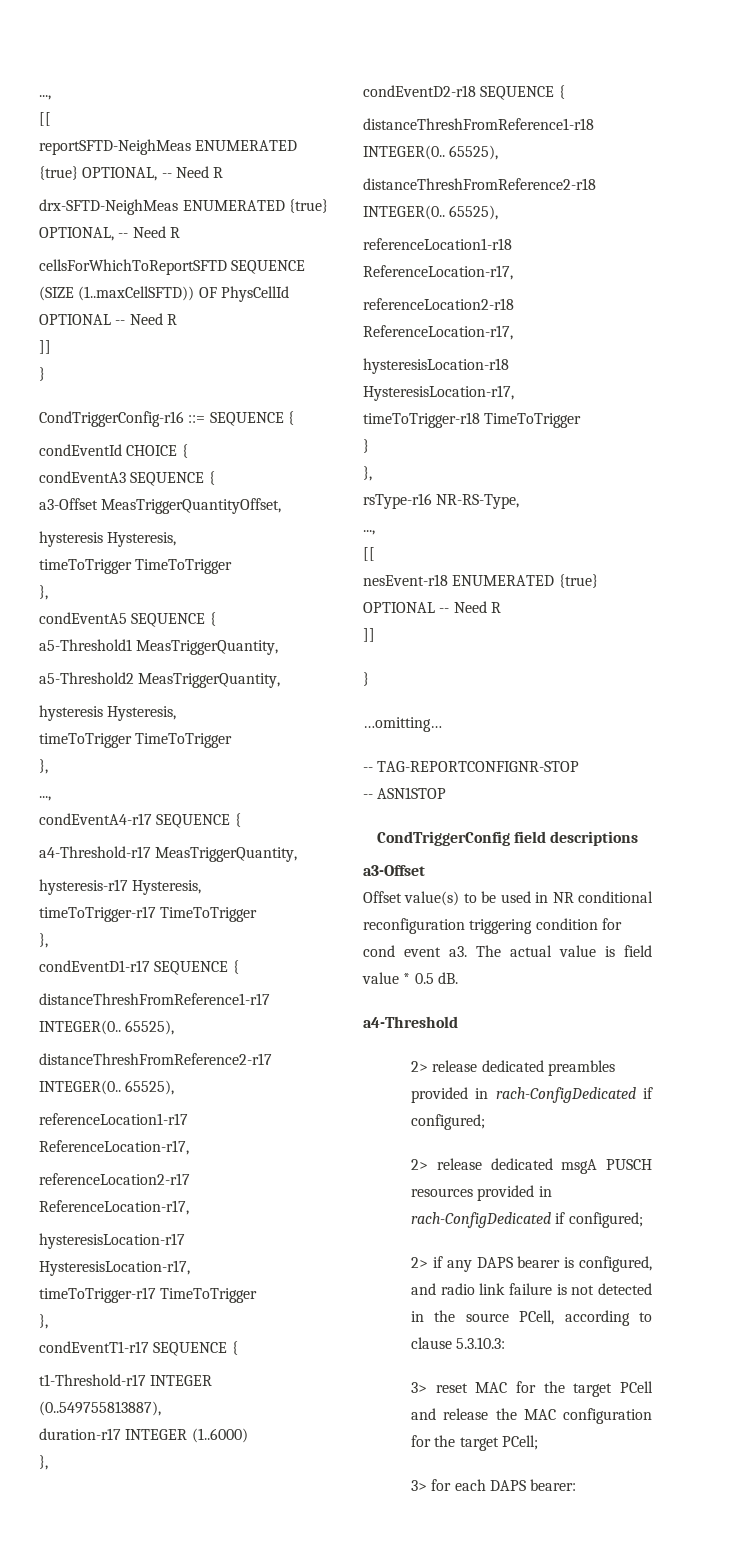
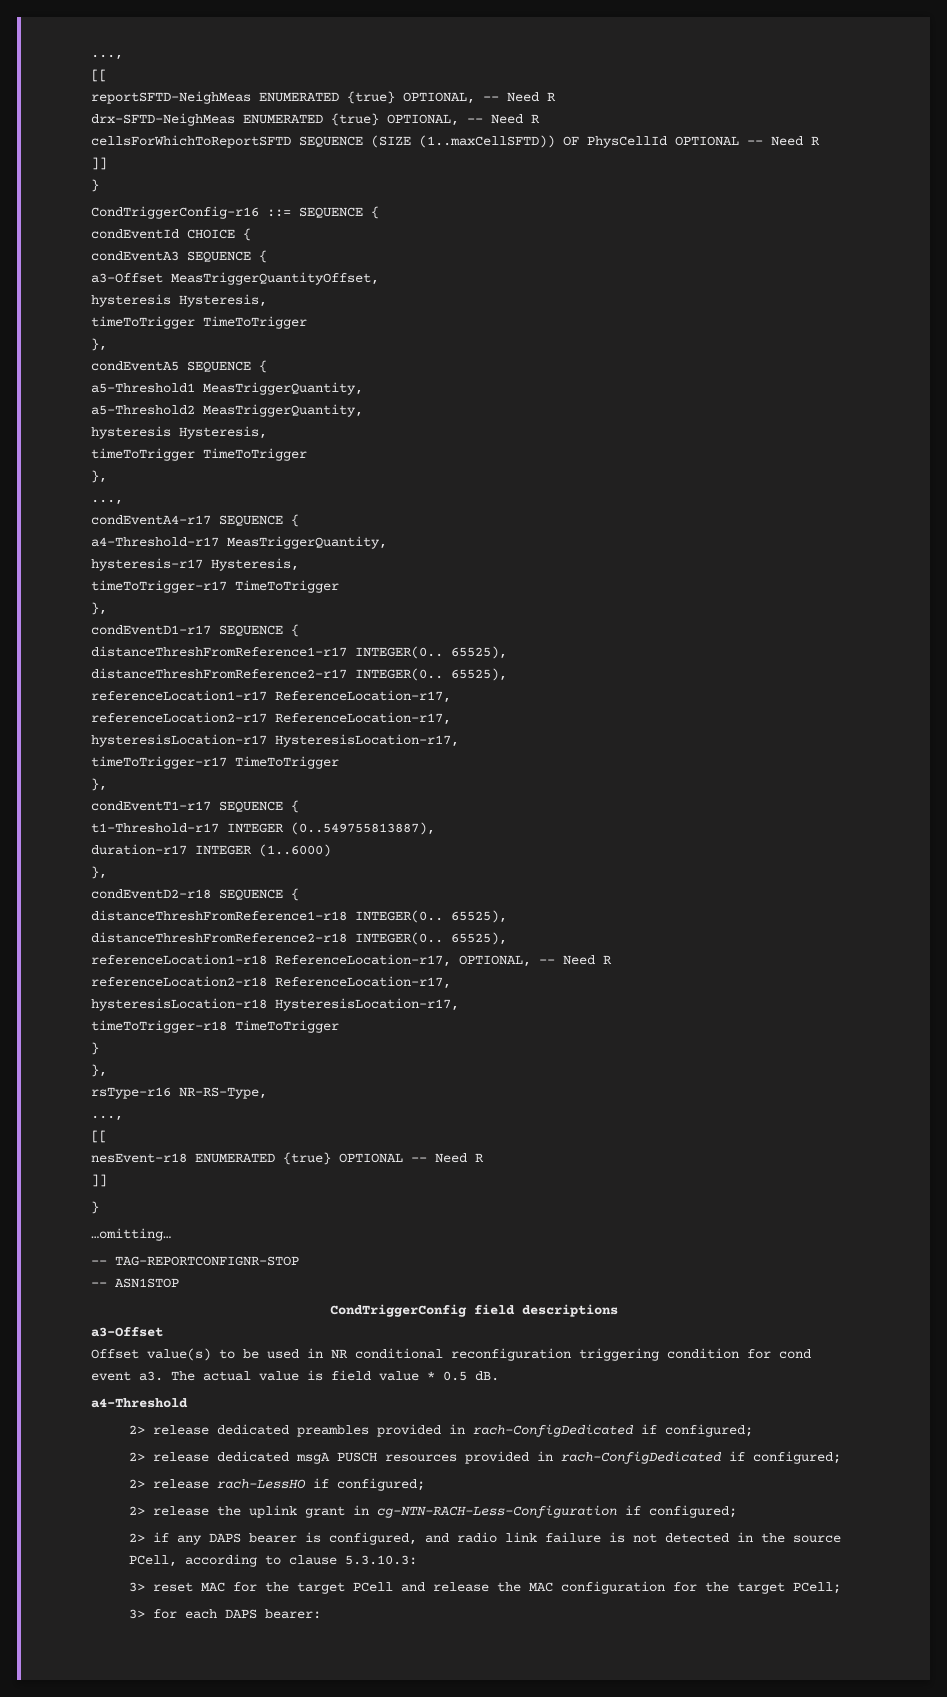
(513, 272) none -> [459,955,612,967] OPTIONAL, -- Need R
(643, 1220) none -> [129,1478,426,1491] [129,1505,738,1518] // 2> release rach-LessHO if configured; // 2> release the uplink grant in cg-NTN-RACH-Less-Configuration if configured;

